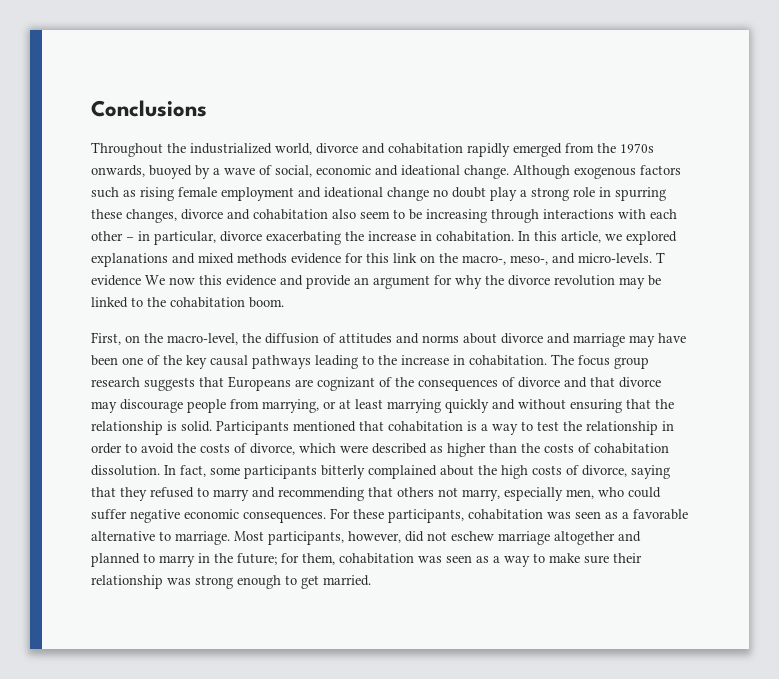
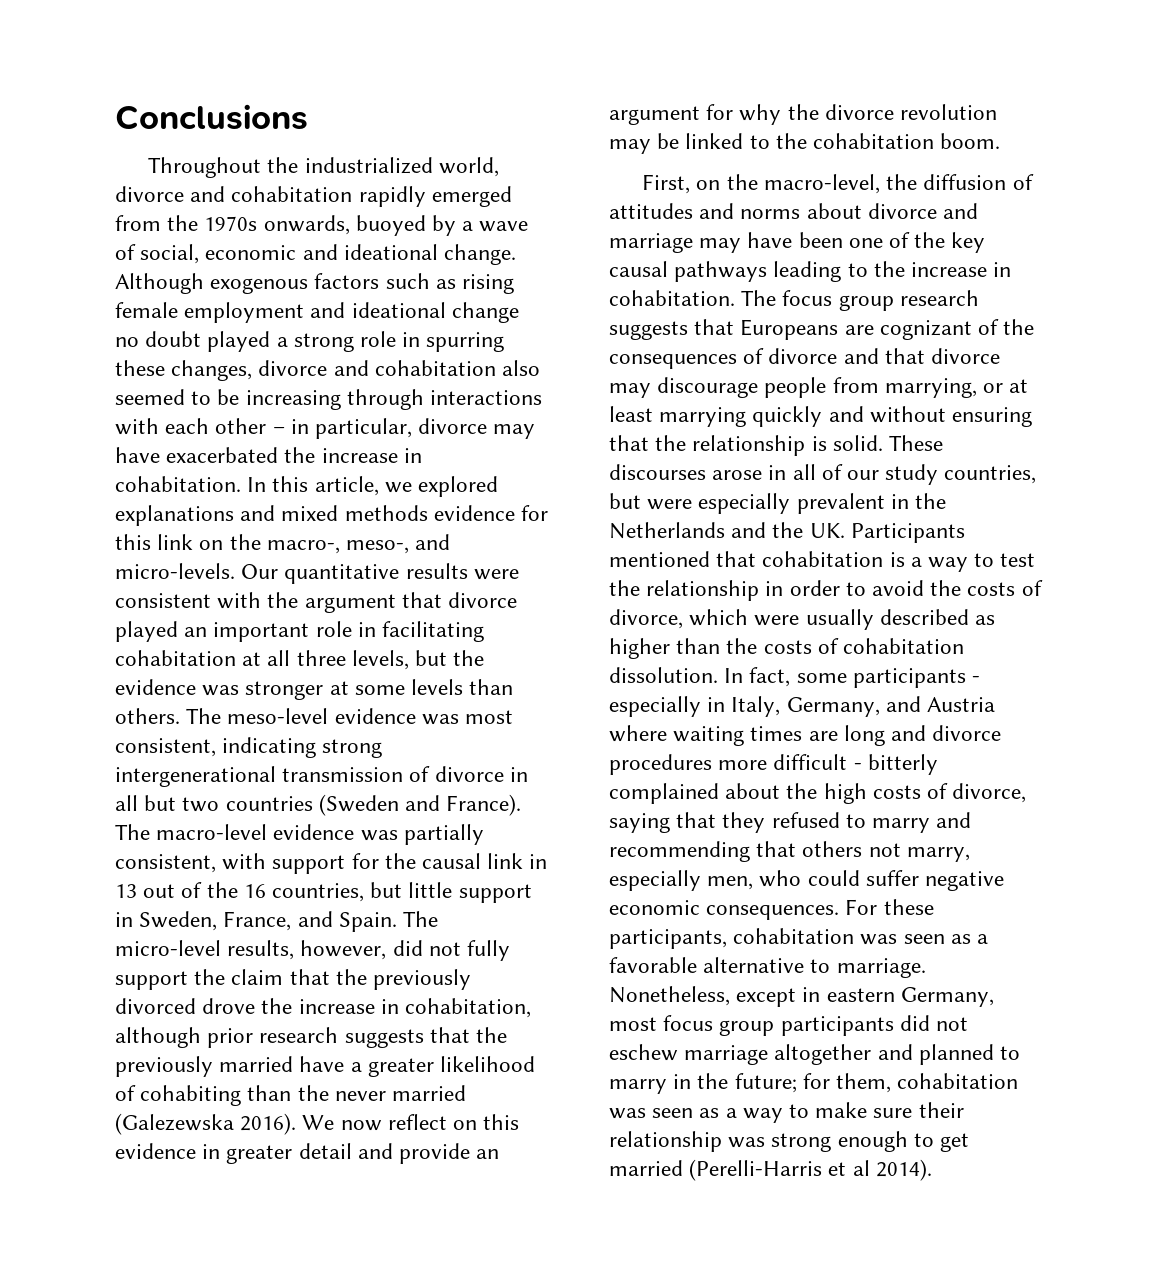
[490,187,517,201] play -> [207,331,271,352] played
[360,211,390,219] seem -> [115,389,185,405] seemed
[266,231,341,245] exacerbating -> [493,424,536,439] [115,447,279,463] may have exacerbated
[656,252,665,263] [91,275,276,286] T evidence We now this evidence -> [241,563,519,584] [115,592,518,613] [115,621,485,642] [115,650,485,670] [115,679,514,700] [115,708,514,725] [115,737,383,758] [115,766,528,787] [115,794,522,816] [115,824,484,845] [115,853,548,874] [115,882,532,903] [115,911,439,932] [115,940,511,961] [115,969,472,990] [115,998,532,1018] [115,1027,508,1048] [115,1056,536,1077] [115,1085,467,1106] [115,1113,520,1135] [115,1143,352,1164] Our quantitative results were consistent with the argument that divorce played an important role in facilitating cohabitation at all three levels, but the evidence was stronger at some levels than others. The meso-level evidence was most consistent, indicating strong intergenerational transmission of divorce in all but two countries (Sweden and France). The macro-level evidence was partially consistent, with support for the causal link in 13 out of the 16 countries, but little support in Sweden, France, and Spain. The micro-level results, however, did not fully support the claim that the previously divorced drove the increase in cohabitation, although prior research suggests that the previously married have a greater likelihood of cohabiting than the never married (Galezewska 2016). We now reflect on this evidence in greater detail
(212, 426) none -> [889,435,944,451] [609,464,1037,485] [609,493,947,514] [609,522,845,539] These discourses arose in all of our study countries, but were especially prevalent in the Netherlands and the UK.
(368, 449) none -> [805,609,874,630] usually
(317, 472) none -> [972,676,981,683] [609,696,996,717] [609,725,1002,746] [609,754,862,775] - especially in Italy, Germany, and Austria where waiting times are long and divorce procedures more difficult -
[234,531,401,545] Most participants, however, -> [609,986,994,1007] [609,1015,894,1036] Nonetheless, except in eastern Germany, most focus group participants
[323,575,371,586] married. -> [609,1159,932,1181] married (Perelli-Harris et al 2014).

